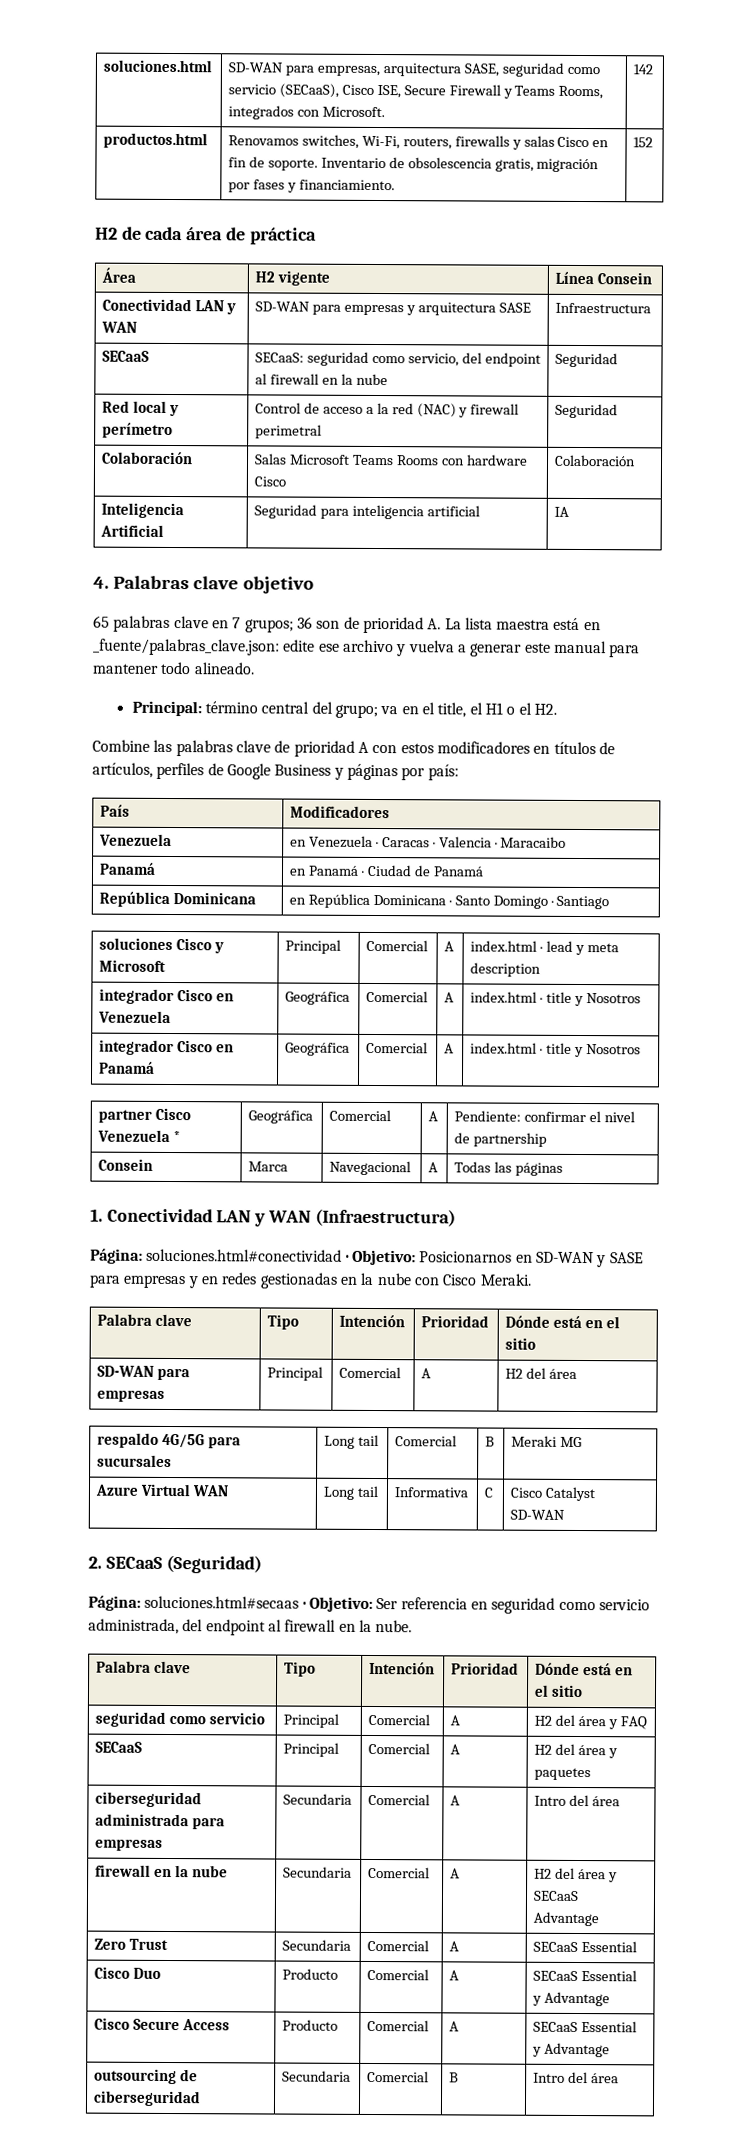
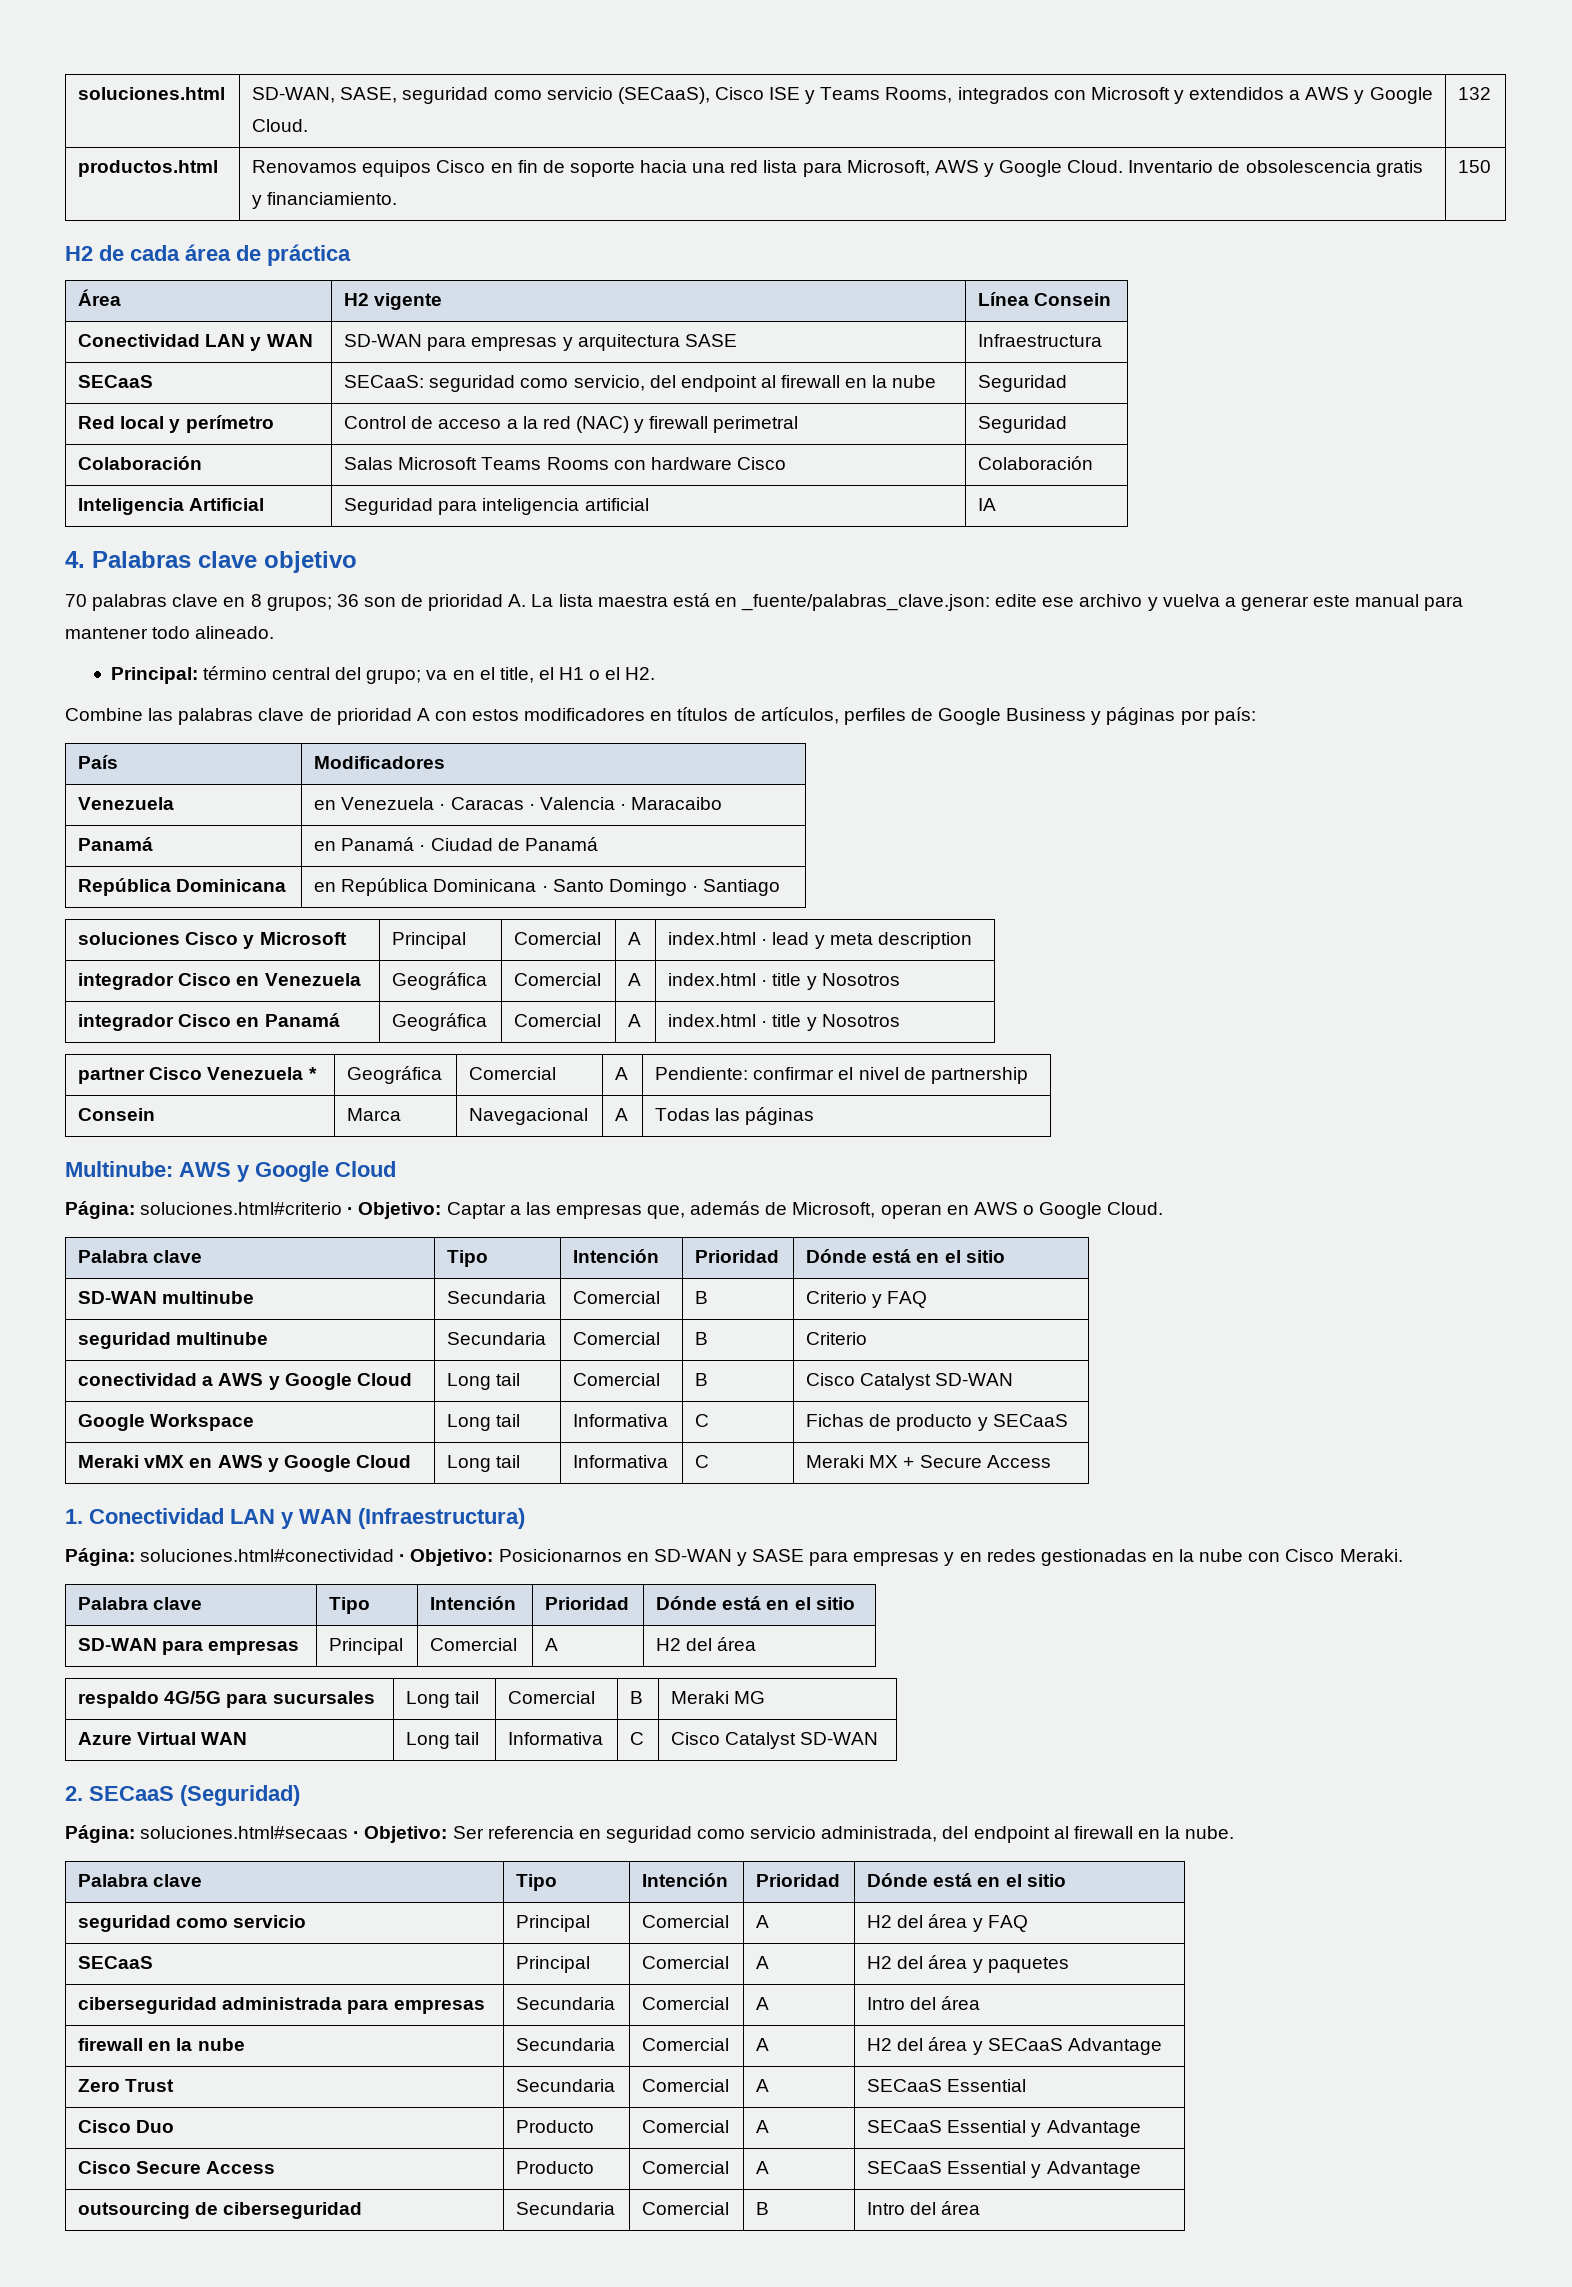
[228,62,461,77] SD-WAN para empresas, arquitectura -> [252,87,336,103] SD-WAN,
[376,84,501,99] ISE, Secure Firewall -> [769,87,801,100] ISE
[321,106,385,118] [633,64,654,75] [103,132,209,149] [228,134,610,150] [228,156,600,173] [228,179,285,193] Microsoft. | 142 // productos.html | Renovamos switches, Wi-Fi, routers, firewalls y salas Cisco en fin de soporte. Inventario de obsolescencia gratis, migración por fases -> [1090,87,1433,104] [252,119,309,132] [1458,87,1492,100] [78,160,219,177] [252,160,1423,177] Microsoft y extendidos a AWS y Google Cloud. | 132 // productos.html | Renovamos equipos Cisco en fin de soporte hacia una red lista para Microsoft, AWS y Google Cloud. Inventario de obsolescencia gratis
[633,137,654,148] 152 -> [1458,160,1492,173] 150
[93,615,110,628] 65 -> [65,594,87,607] 70
[232,617,242,629] 7 -> [250,594,262,607] 8
(563, 1169) none -> [65,1161,396,1182] [65,1201,1164,1219] [78,1250,203,1263] [447,1250,489,1267] [573,1249,660,1263] [695,1250,780,1263] [806,1249,1005,1263] [78,1291,255,1304] [447,1291,547,1304] [573,1291,661,1304] [695,1291,709,1304] [806,1291,928,1308] [78,1332,269,1349] [447,1332,547,1345] [573,1332,661,1345] [695,1332,709,1345] [806,1332,868,1345] [78,1373,412,1390] [447,1373,521,1390] [573,1373,661,1386] [695,1373,709,1386] [806,1373,1014,1390] [78,1414,255,1431] [447,1414,521,1431] [573,1414,669,1427] [695,1414,710,1427] [806,1414,1068,1431] [78,1455,411,1472] [447,1455,521,1472] [573,1455,669,1468] [695,1455,710,1468] [806,1455,1051,1468] // Multinube: AWS y Google Cloud // Página: soluciones.html#criterio · Objetivo: Captar a las empresas que, además de Microsoft, operan en AWS o Google Cloud. // Palabra clave | Tipo | Intención | Prioridad | Dónde está en el sitio // SD-WAN multinube | Secundaria | Comercial | B | Criterio y FAQ // seguridad multinube | Secundaria | Comercial | B | Criterio // conectividad a AWS y Google Cloud | Long tail | Comercial | B | Cisco Catalyst SD-WAN // Google Workspace | Long tail | Informativa | C | Fichas de producto y SECaaS // Meraki vMX en AWS y Google Cloud | Long tail | Informativa | C | Meraki MX + Secure Access

